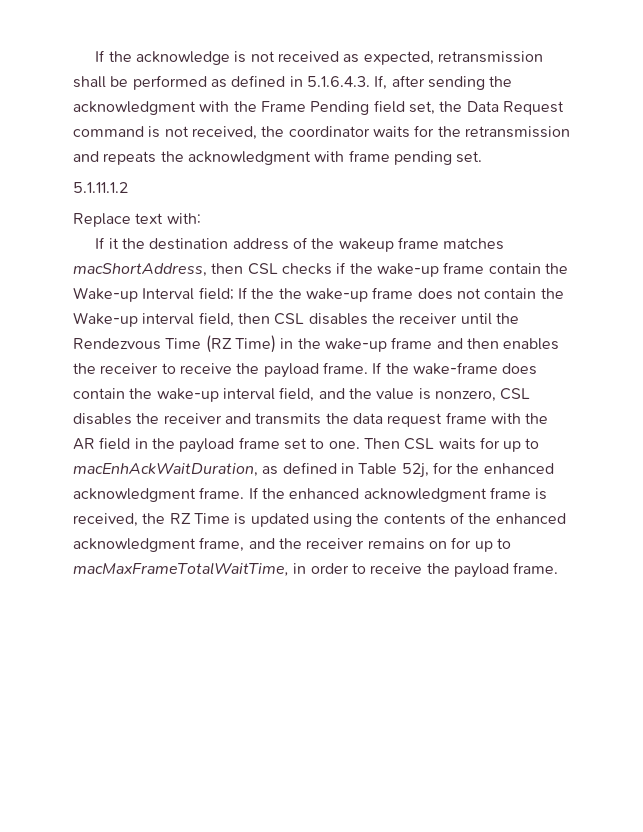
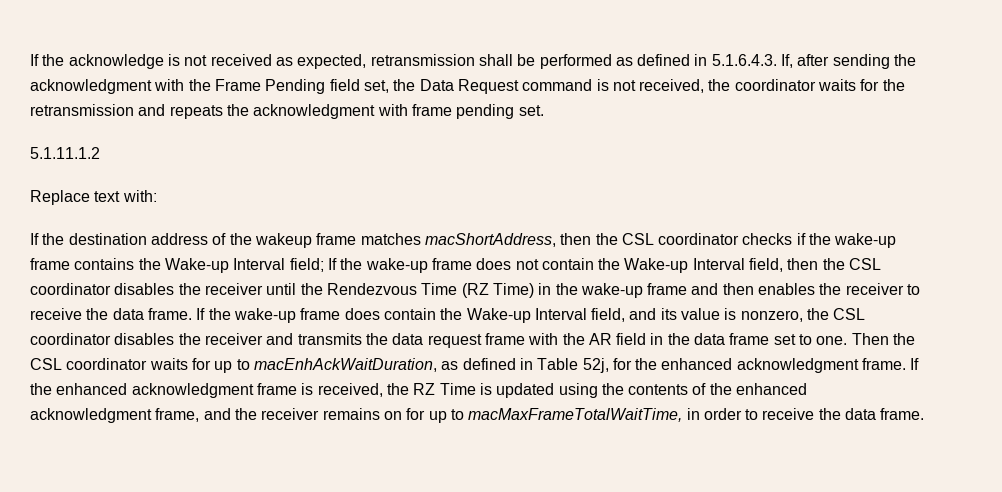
[108,238,119,249] it -> (39, 239) none
[247,263,278,275] CSL -> [595,233,740,245] the CSL coordinator
[488,263,541,274] contain -> [74,258,135,270] contains
[278,288,302,299] the -> (363, 264) none
[142,313,195,325] interval -> [692,258,745,270] Interval
[274,313,305,325] CSL -> [822,258,882,270] [30,283,111,295] the CSL coordinator
[263,362,498,378] payload frame. If the wake-frame -> [112,308,341,323] data frame. If the wake-up frame
[156,388,275,402] wake-up interval -> [466,308,587,323] Wake-up Interval
[348,388,372,399] the -> [660,308,677,320] its
[500,388,531,400] CSL -> [807,308,866,320] [30,333,111,345] the CSL coordinator
[179,438,235,453] payload -> [694,333,726,345] data
[404,438,435,450] CSL -> [893,333,916,345] [30,358,148,370] the CSL coordinator
[453,563,509,578] payload -> [845,408,877,420] data

